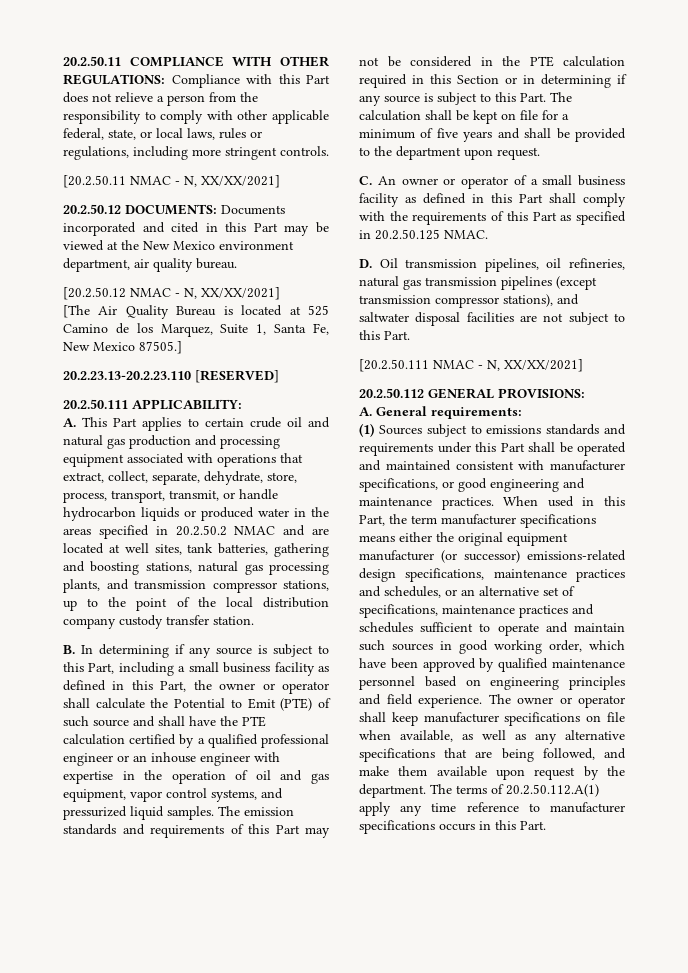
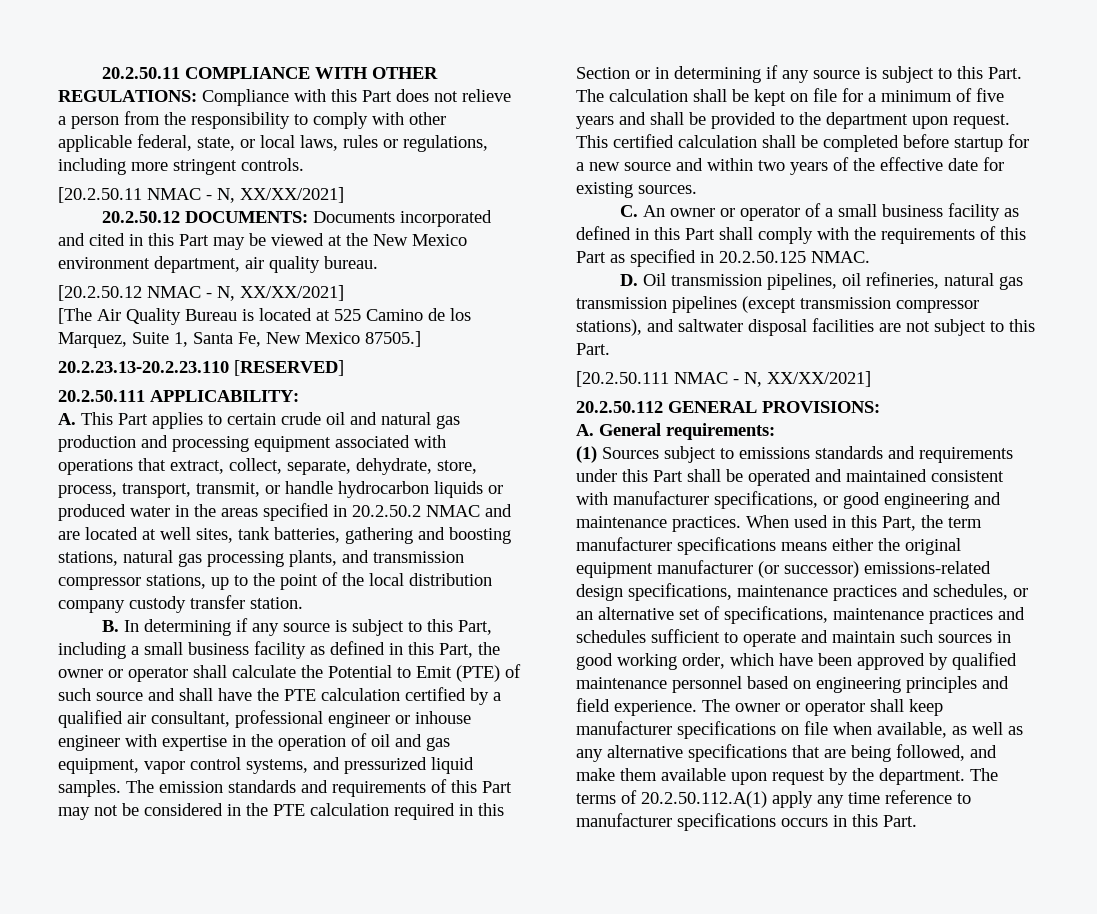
(258, 741) none -> [127,711,230,727] air consultant,
[133,755,147,762] an -> (410, 719) none
(540, 153) none -> [576,134,1029,152] [576,157,1004,175] [576,182,697,198] This certified calculation shall be completed before startup for a new source and within two years of the effective date for existing sources.

